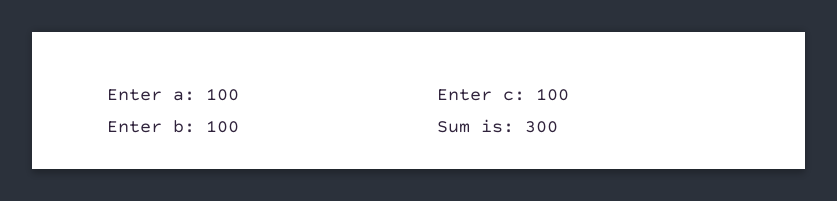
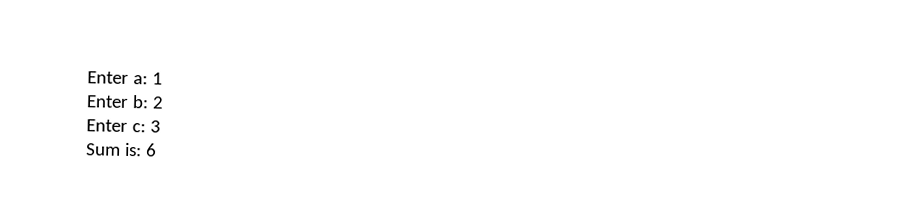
[206,88,239,101] 100 -> [151,72,163,85] 1
[206,120,239,133] 100 -> [151,96,164,109] 2
[536,88,569,101] 100 -> [149,120,161,133] 3
[525,121,558,133] 300 -> [144,143,157,157] 6

